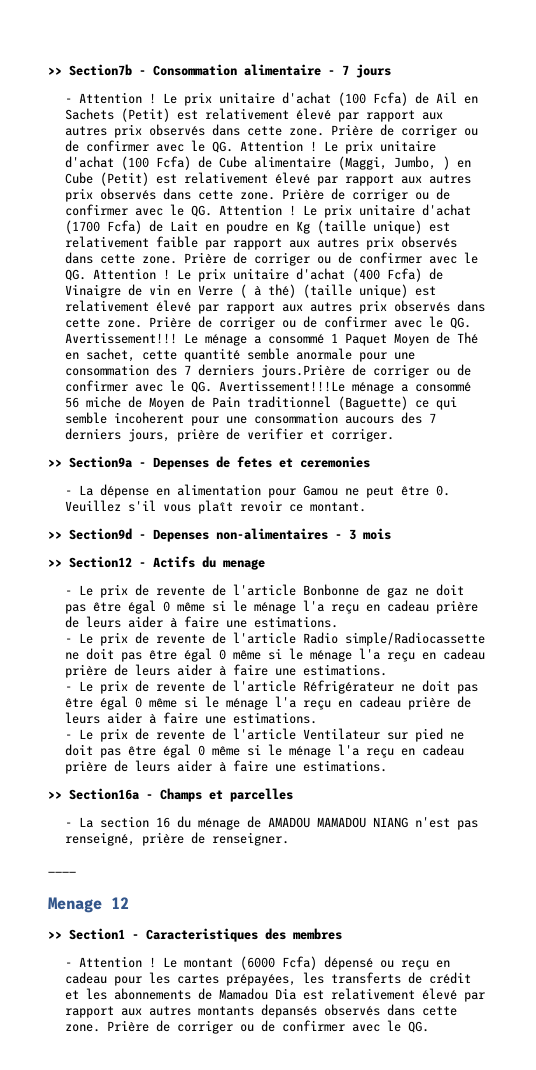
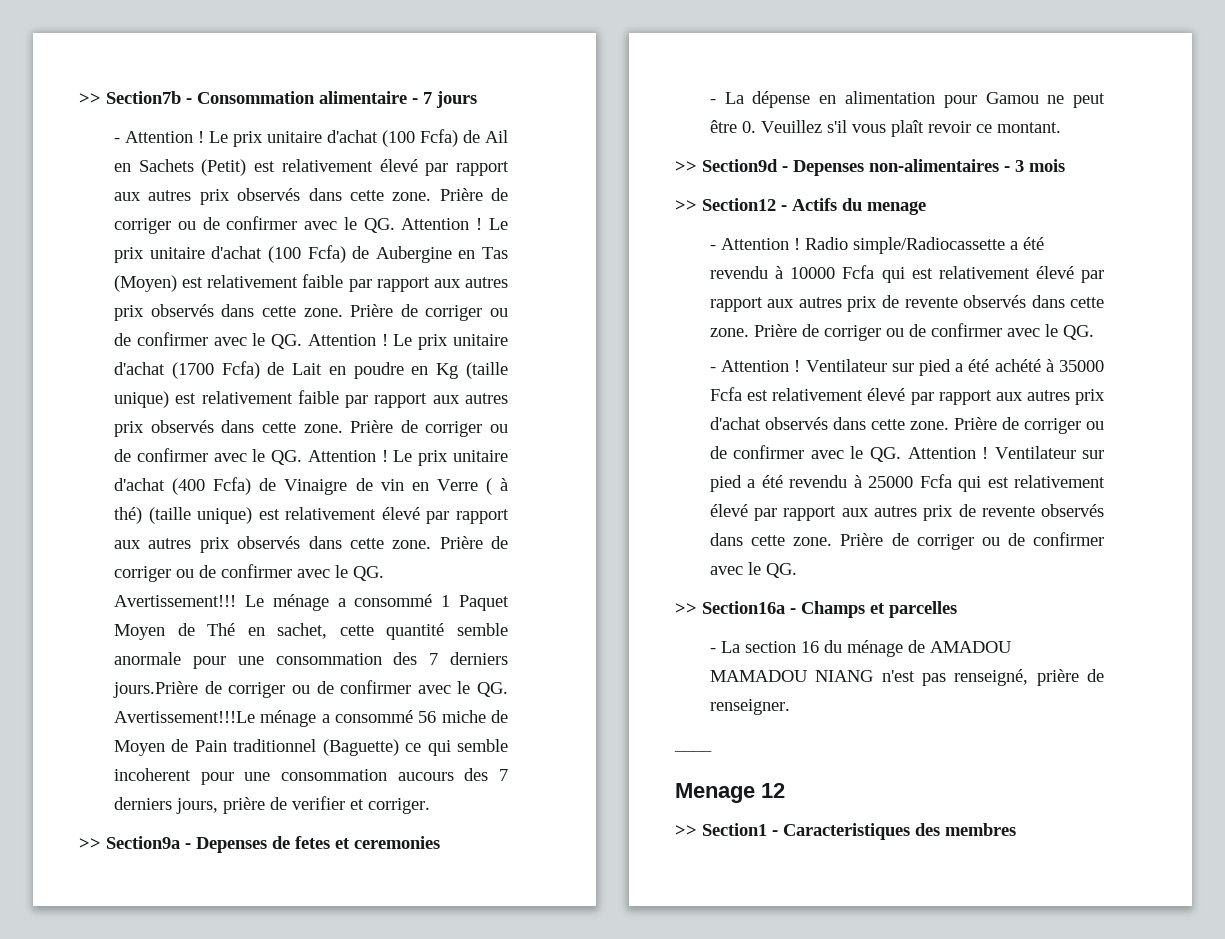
[218,156,471,170] [64,172,310,186] Cube alimentaire (Maggi, Jumbo, ) en Cube (Petit) est relativement élevé -> [375,246,508,263] [113,274,344,292] Aubergine en Tas (Moyen) est relativement faible
[78,584,464,598] [64,600,478,614] [64,616,338,628] [64,632,485,646] [64,648,485,662] [64,664,387,678] [64,680,478,694] [64,696,471,710] [64,712,317,724] [64,728,464,742] [64,744,464,758] [64,760,387,774] Le prix de revente de l'article Bonbonne de gaz ne doit pas être égal 0 même si le ménage l'a reçu en cadeau prière de leurs aider à faire une estimations. // - Le prix de revente de l'article Radio simple/Radiocassette ne doit pas être égal 0 même si le ménage l'a reçu en cadeau prière de leurs aider à faire une estimations. // - Le prix de revente de l'article Réfrigérateur ne doit pas être égal 0 même si le ménage l'a reçu en cadeau prière de leurs aider à faire une estimations. // - Le prix de revente de l'article Ventilateur sur pied ne doit pas être égal 0 même si le ménage l'a reçu en cadeau prière de leurs aider à faire une estimations. -> [720,237,1044,254] [709,265,1104,283] [709,295,1104,312] [709,323,1094,341] [709,359,1104,376] [709,387,1105,405] [709,417,1104,434] [709,445,1104,462] [709,474,1105,492] [709,504,1104,521] [709,532,1104,550] [709,562,797,578] Attention ! Radio simple/Radiocassette a été revendu à 10000 Fcfa qui est relativement élevé par rapport aux autres prix de revente observés dans cette zone. Prière de corriger ou de confirmer avec le QG. // - Attention ! Ventilateur sur pied a été achété à 35000 Fcfa est relativement élevé par rapport aux autres prix d'achat observés dans cette zone. Prière de corriger ou de confirmer avec le QG. Attention ! Ventilateur sur pied a été revendu à 25000 Fcfa qui est relativement élevé par rapport aux autres prix de revente observés dans cette zone. Prière de corriger ou de confirmer avec le QG.
[64,956,450,970] [64,972,471,986] [64,988,485,1002] [64,1004,457,1018] [64,1020,429,1034] // - Attention ! Le montant (6000 Fcfa) dépensé ou reçu en cadeau pour les cartes prépayées, les transferts de crédit et les abonnements de Mamadou Dia est relativement élevé par rapport aux autres montants depansés observés dans cette zone. Prière de corriger ou de confirmer avec le QG. -> (1016, 829) none

